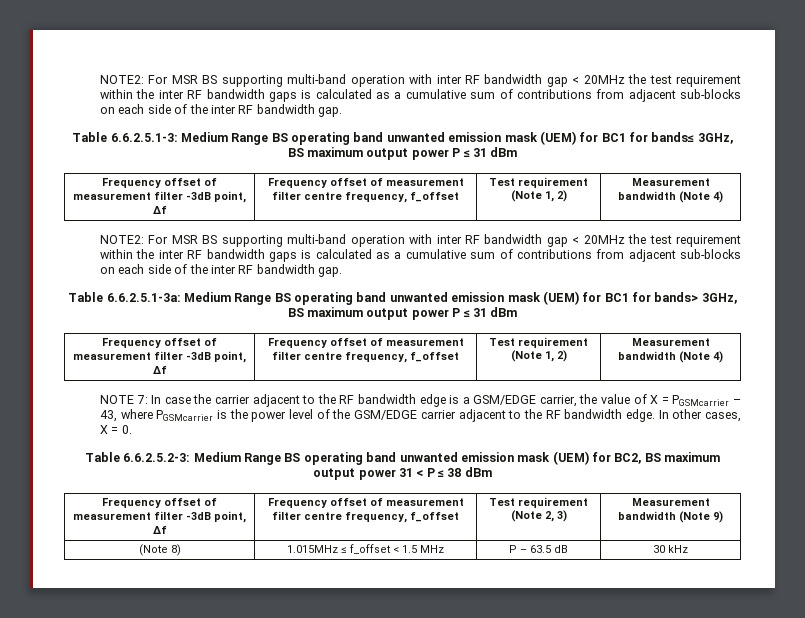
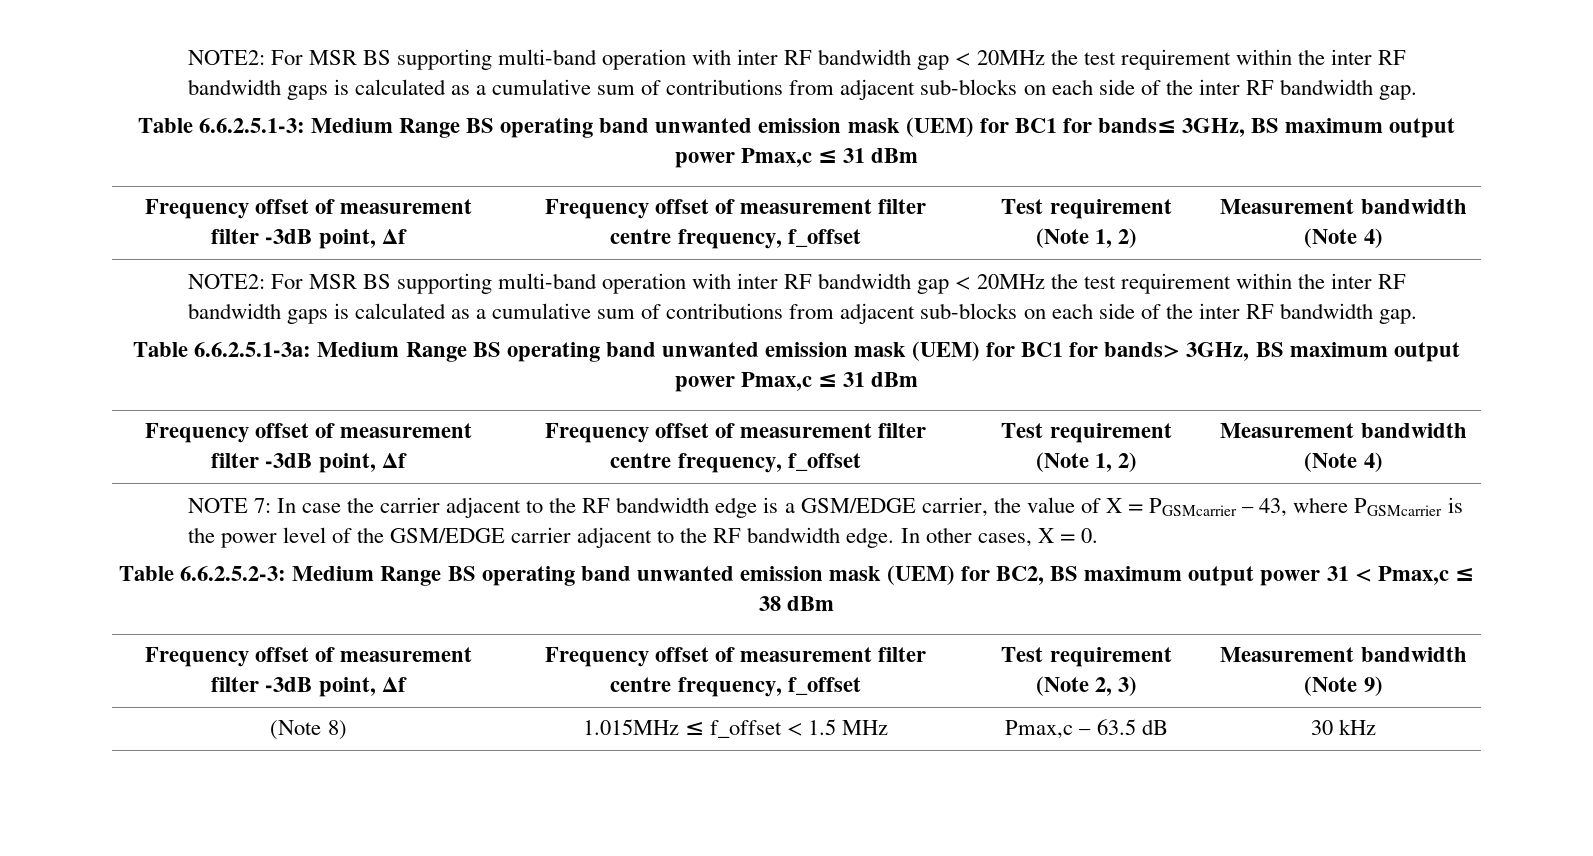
[452,148,461,157] P -> [740,148,812,167] Pmax,c
[452,308,461,317] P -> [740,372,812,391] Pmax,c
[426,468,435,477] P -> [1377,566,1449,585] Pmax,c
[509,545,517,553] P -> [1005,720,1074,739] Pmax,c

